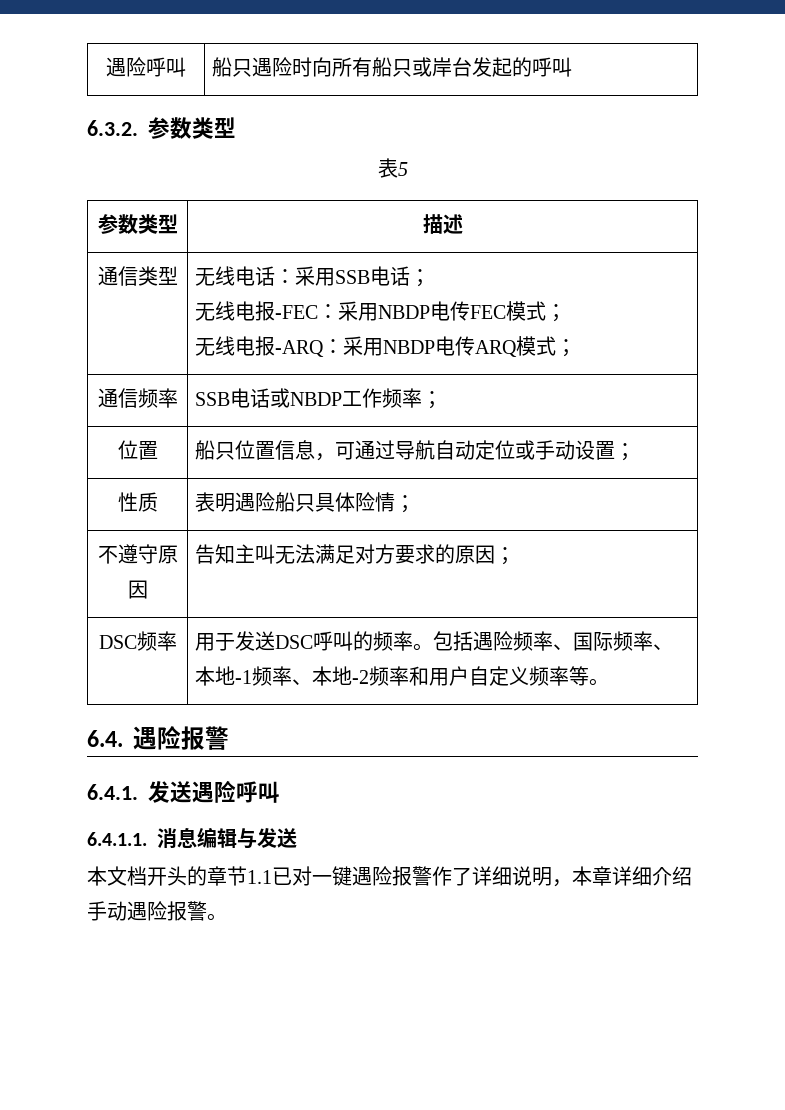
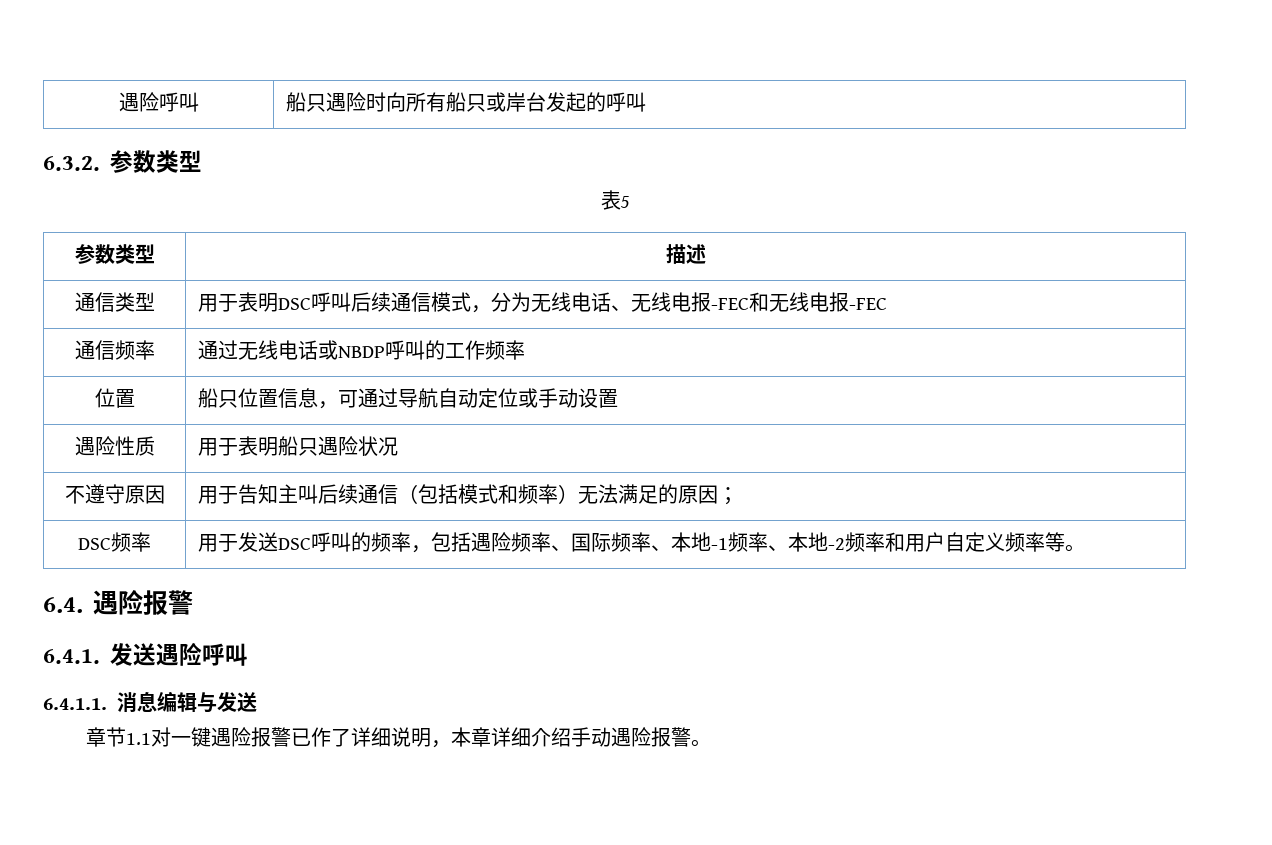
[195,266,431,287] [195,301,567,322] [195,336,577,357] 无线电话：采用SSB电话； // 无线电报-FEC：采用NBDP电传FEC模式； // 无线电报-ARQ：采用NBDP电传ARQ模式； -> [197,292,887,313] 用于表明DSC呼叫后续通信模式，分为无线电话、无线电报-FEC和无线电报-FEC
[195,392,231,406] SSB -> [197,340,278,360] 通过无线
(343, 399) none -> [384,340,445,360] 呼叫的
[422,391,443,409] ； -> (525, 350) none
[615,443,636,461] ； // -> [74,436,115,456] // 遇险
[195,492,416,513] 表明遇险船只具体险情； -> [197,436,398,456] 用于表明船只遇险状况
(148, 589) none -> [197,486,238,504] 用于
[275,544,436,564] 无法满足对方要求 -> [317,484,658,504] 后续通信（包括模式和频率）无法满足
[413,643,434,651] 。 -> [410,545,431,553] ，
[87,866,207,886] 本文档开头的 -> (257, 702) none
[272,867,292,885] 已 -> (152, 739) none
(432, 876) none -> [291,728,312,746] 已

